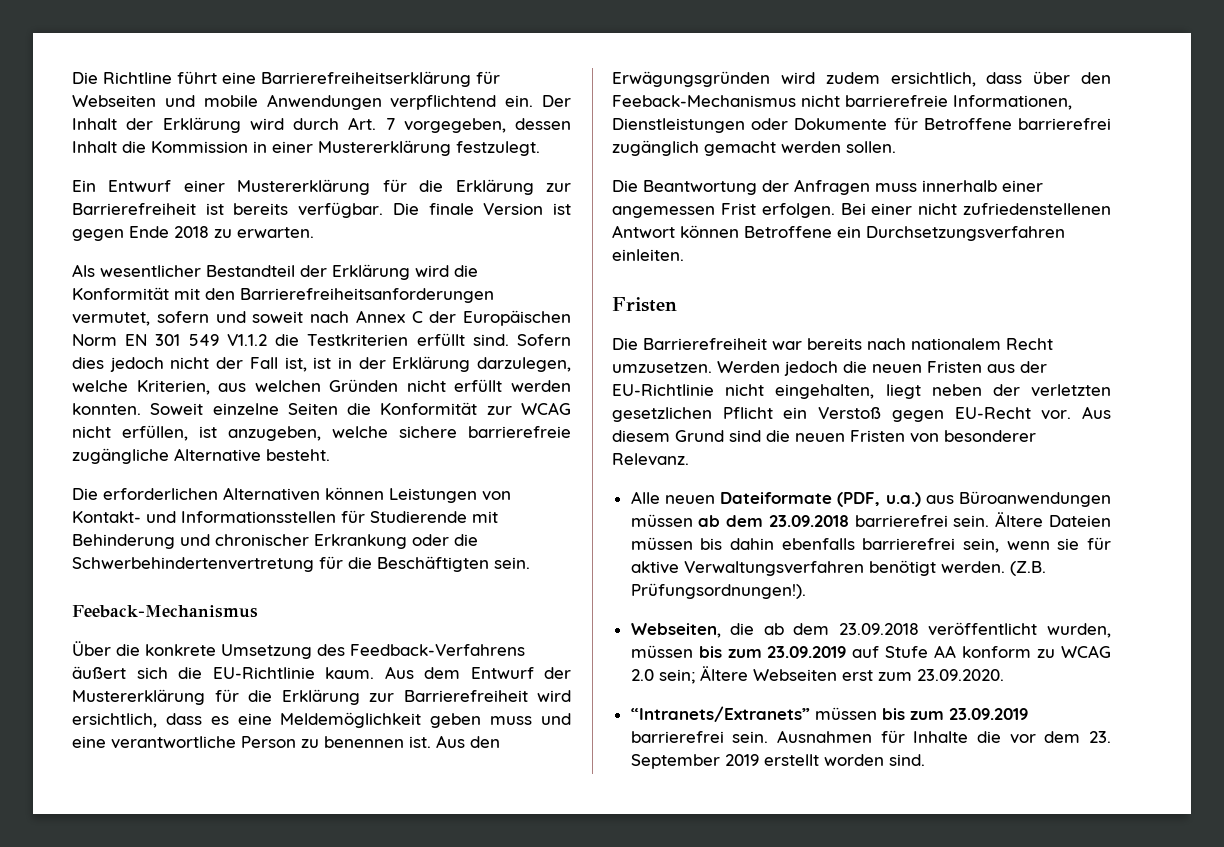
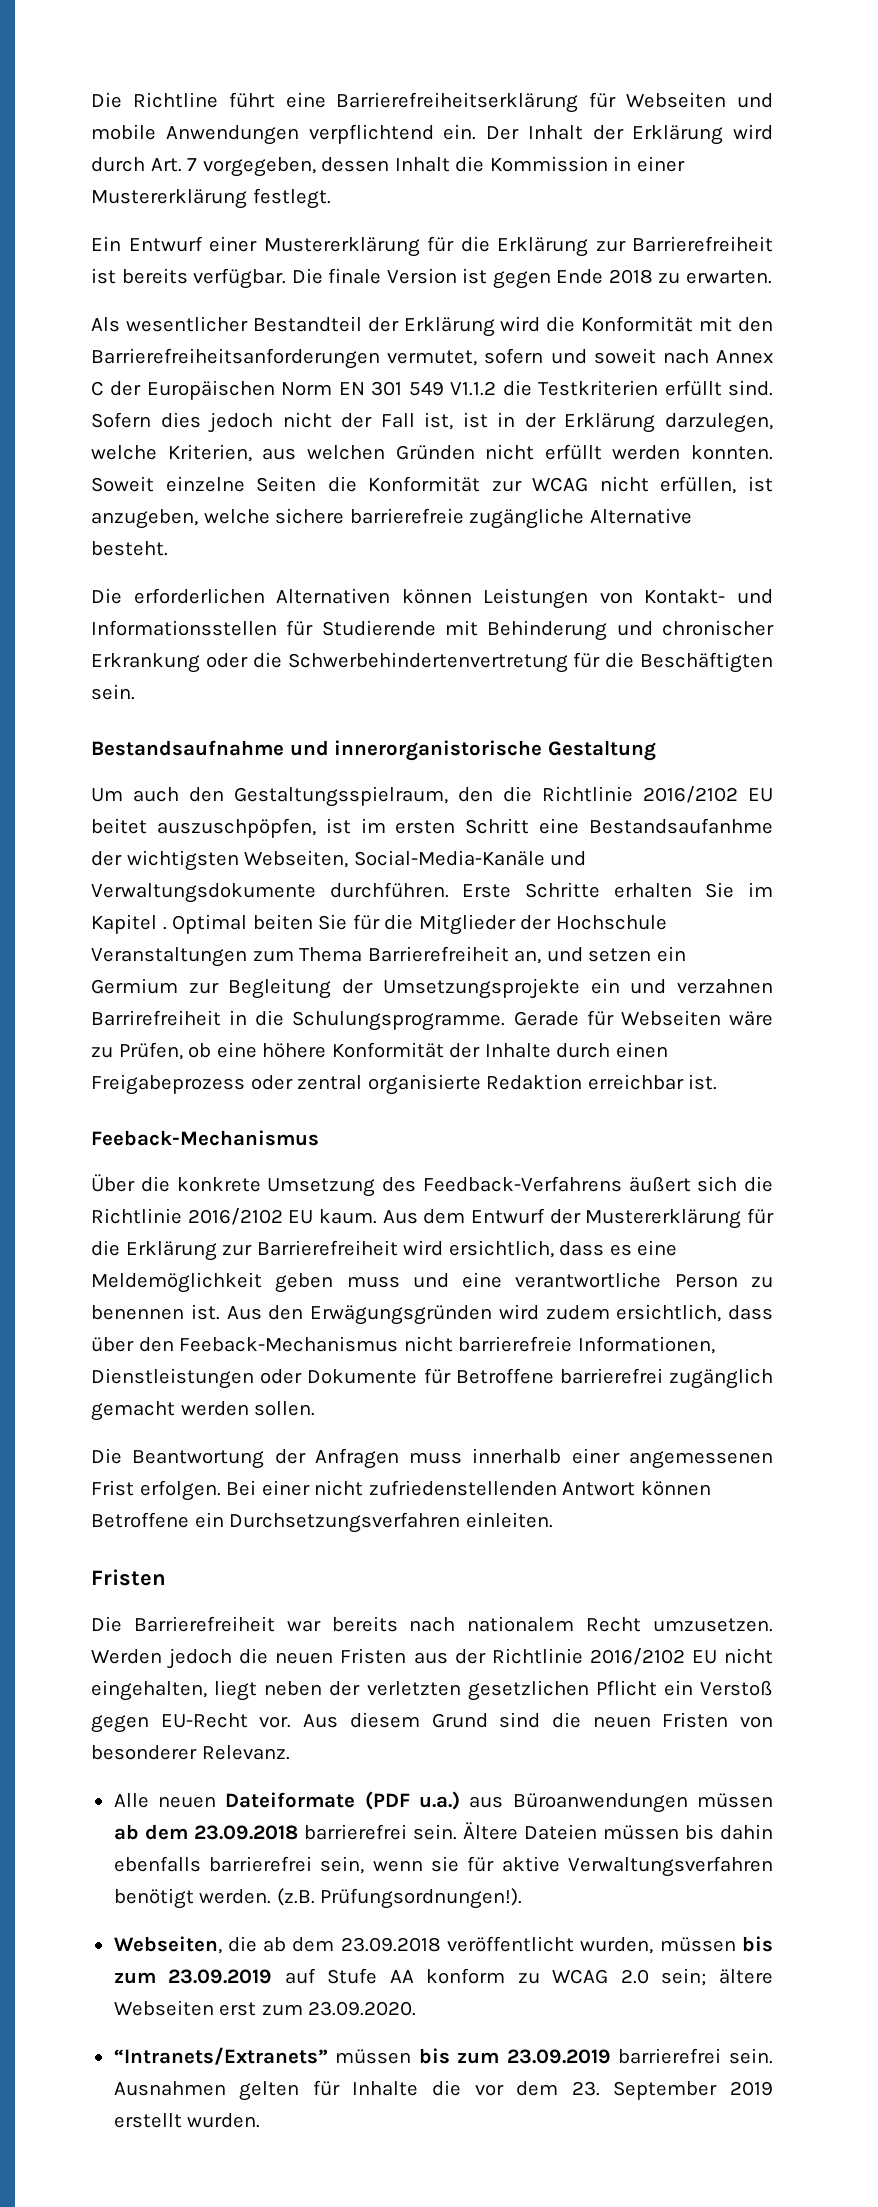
[456,141,540,156] festzulegt. -> [252,188,331,209] festlegt.
(530, 563) none -> [91,740,656,761] [91,786,773,807] [91,818,773,838] [91,850,587,871] [91,882,773,903] [91,914,667,935] [91,946,686,967] [91,978,773,999] [91,1010,773,1031] [91,1042,668,1060] [91,1074,718,1095] // Bestandsaufnahme und innerorganistorische Gestaltung // Um auch den Gestaltungsspielraum, den die Richtlinie 2016/2102 EU beitet auszuschpöpfen, ist im ersten Schritt eine Bestandsaufanhme der wichtigsten Webseiten, Social-Media-Kanäle und Verwaltungsdokumente durchführen. Erste Schritte erhalten Sie im Kapitel . Optimal beiten Sie für die Mitglieder der Hochschule Veranstaltungen zum Thema Barrierefreiheit an, und setzen ein Germium zur Begleitung der Umsetzungsprojekte ein und verzahnen Barrirefreiheit in die Schulungsprogramme. Gerade für Webseiten wäre zu Prüfen, ob eine höhere Konformität der Inhalte durch einen Freigabeprozess oder zentral organisierte Redaktion erreichbar ist.
[212,667,315,679] EU-Richtlinie -> [91,1208,314,1225] Richtlinie 2016/2102 EU
[612,206,715,218] angemessen -> [629,1451,773,1469] angemessenen
[963,203,1111,215] zufriedenstellenen -> [368,1480,557,1496] zufriedenstellenden
[612,384,714,396] EU-Richtlinie -> [491,1648,717,1665] Richtlinie 2016/2102 EU
[837,492,881,507] (PDF, -> [364,1791,410,1810] (PDF
[1009,561,1046,576] (Z.B. -> [276,1888,315,1906] (z.B.
[699,666,748,681] Ältere -> [718,1969,773,1984] ältere
(873, 736) none -> [239,2081,300,2101] gelten
[823,754,925,766] worden sind. -> [187,2113,261,2128] wurden.

